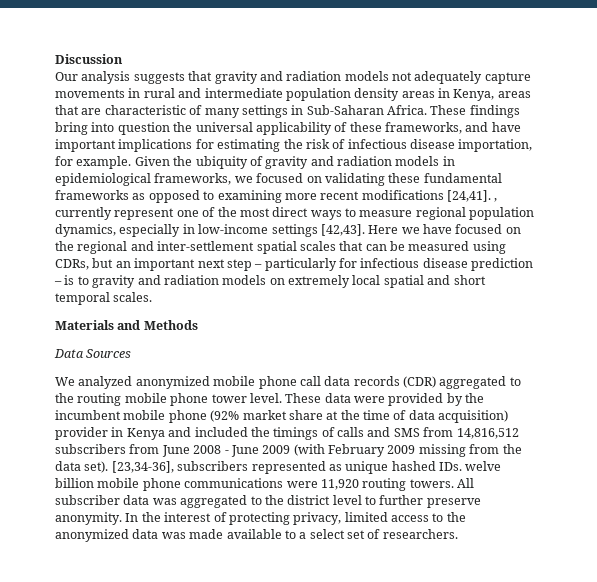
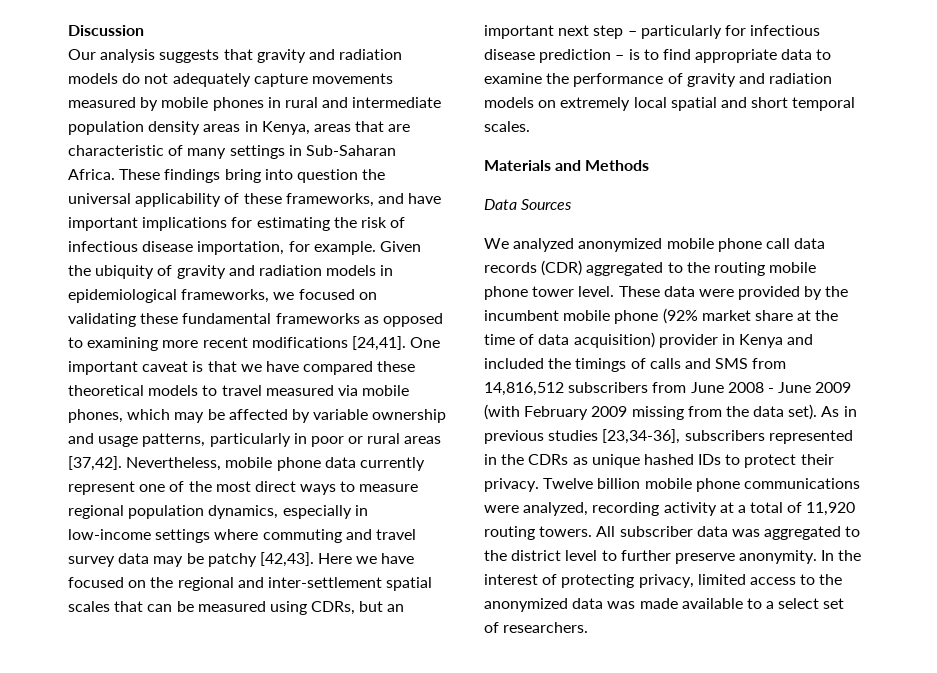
(389, 76) none -> [122,73,141,84] do
(125, 93) none -> [68,97,264,111] measured by mobile phones
[494,198,498,202] , -> [410,337,441,348] [68,361,416,375] [68,385,410,396] [68,409,447,423] [68,433,442,447] [68,456,356,471] One important caveat is that we have compared these theoretical models to travel measured via mobile phones, which may be affected by variable ownership and usage patterns, particularly in poor or rural areas [37,42]. Nevertheless, mobile phone data
(318, 230) none -> [214,529,416,543] [68,553,257,567] where commuting and travel survey data may be patchy
(89, 280) none -> [662,49,832,63] [484,73,683,87] find appropriate data to examine the performance of
[111,461,502,474] [23,34-36], subscribers represented as unique hashed IDs. welve -> [821,406,857,417] [484,429,853,444] [484,454,834,468] [484,478,594,492] As in previous studies [23,34-36], subscribers represented in the CDRs as unique hashed IDs to protect their privacy. Twelve
(318, 484) none -> [523,502,803,516] analyzed, recording activity at a total of

